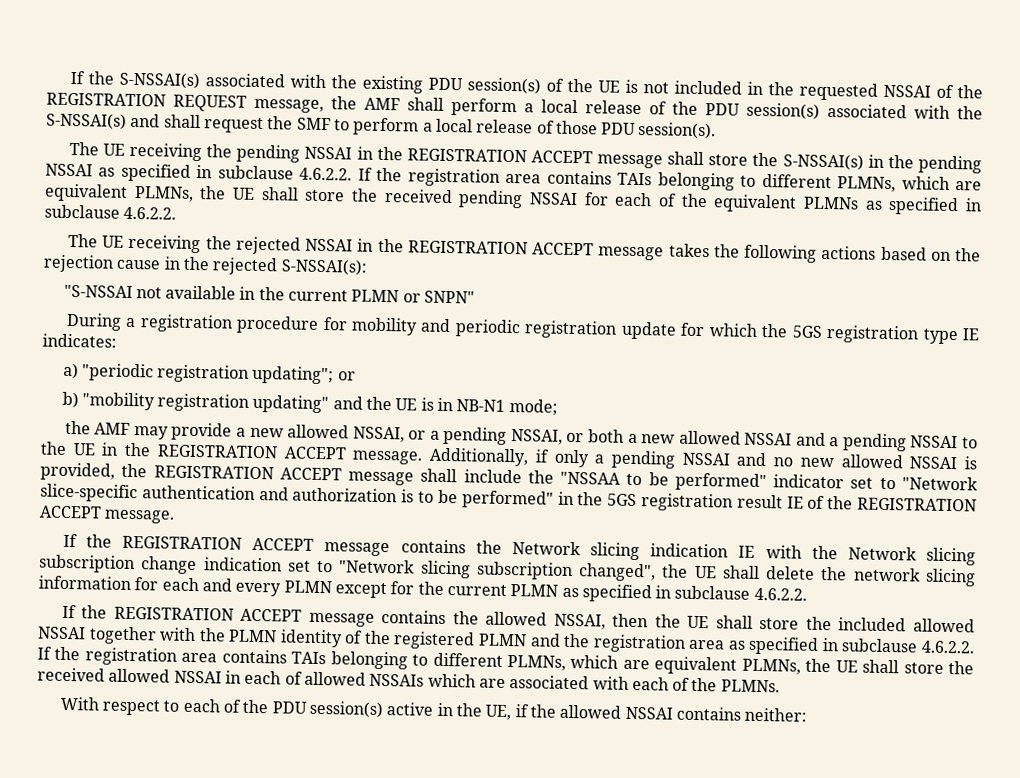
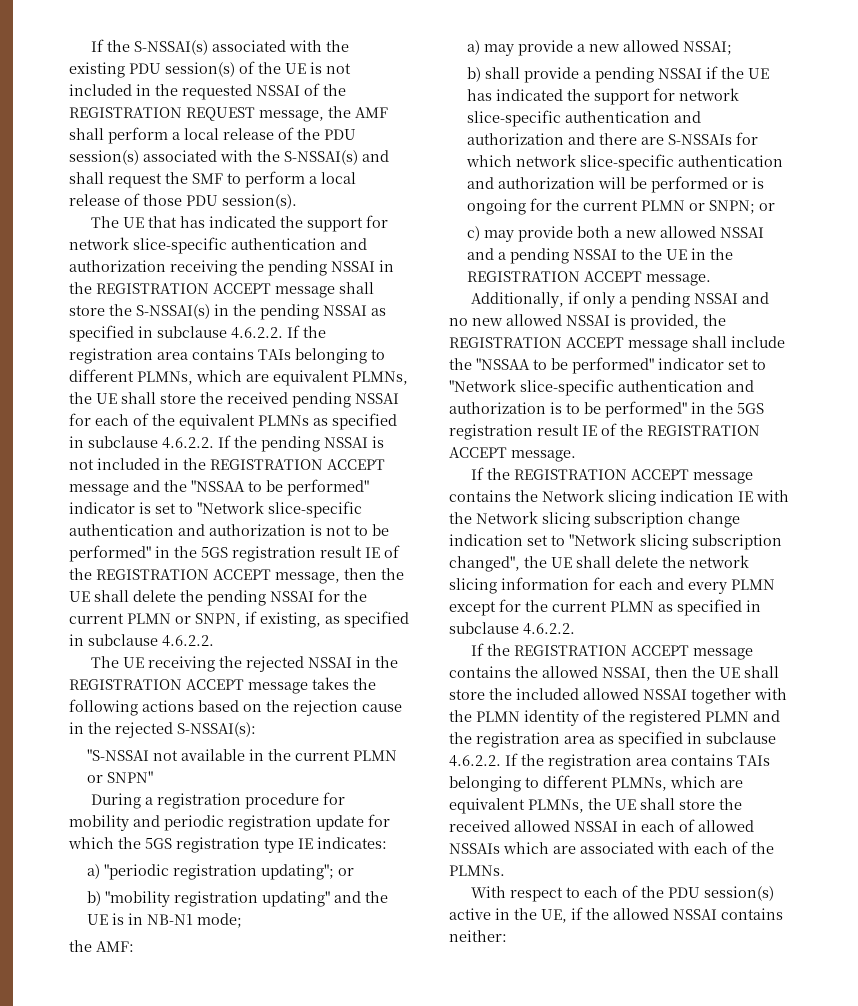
(125, 149) none -> [148,215,389,232] [69,237,367,254] [69,260,166,272] that has indicated the support for network slice-specific authentication and authorization
(177, 213) none -> [218,435,384,452] [69,458,385,470] [69,479,369,496] [69,501,362,518] [69,524,389,536] [69,545,400,562] [69,568,404,584] [69,589,367,606] [69,611,409,628] [69,634,214,647] If the pending NSSAI is not included in the REGISTRATION ACCEPT message and the "NSSAA to be performed" indicator is set to "Network slice-specific authentication and authorization is not to be performed" in the 5GS registration result IE of the REGISTRATION ACCEPT message, then the UE shall delete the pending NSSAI for the current PLMN or SNPN, if existing, as specified in subclause 4.6.2.2.
[94,422,131,435] AMF -> [96,941,134,952] [466,40,480,55] AMF: // a)
[352,426,585,445] NSSAI, or a pending NSSAI, or -> [682,41,732,55] [466,66,769,83] [466,88,739,105] [466,110,701,127] [466,132,758,145] [465,154,783,171] [466,176,764,193] [466,198,775,215] [466,226,573,242] NSSAI; // b) shall provide a pending NSSAI if the UE has indicated the support for network slice-specific authentication and authorization and there are S-NSSAIs for which network slice-specific authentication and authorization will be performed or is ongoing for the current PLMN or SNPN; or // c) may provide
(423, 457) none -> (711, 280) //

